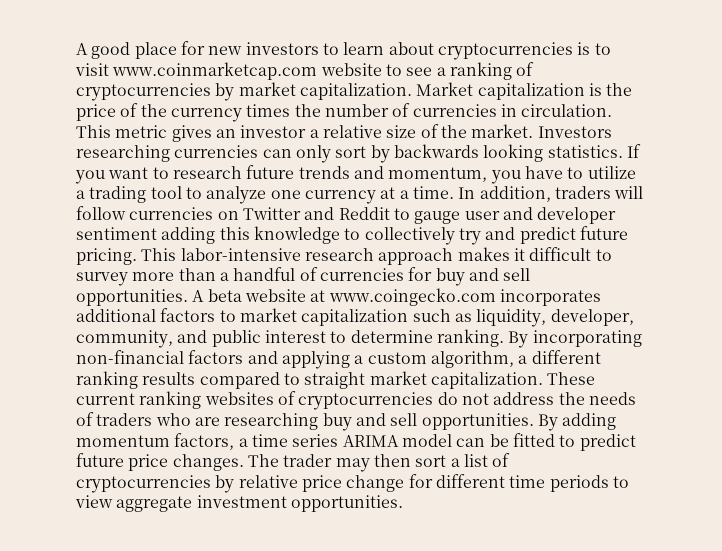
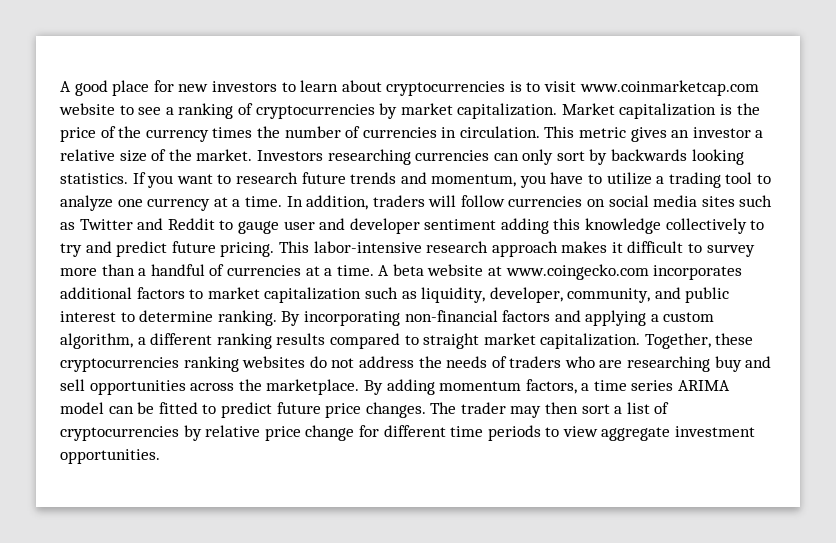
(239, 215) none -> [608,195,773,207] [60,222,75,230] social media sites such as
[344,227,455,245] to collectively -> [665,218,765,234] collectively to
[408,267,531,286] [76,289,188,306] for buy and sell opportunities. -> [305,265,374,276] at a time.
[547,372,596,385] [76,391,434,410] These current ranking websites of cryptocurrencies -> [644,333,754,349] [60,356,306,372] Together, these cryptocurrencies ranking websites
[421,413,534,430] opportunities. -> [89,379,360,395] opportunities across the marketplace.

